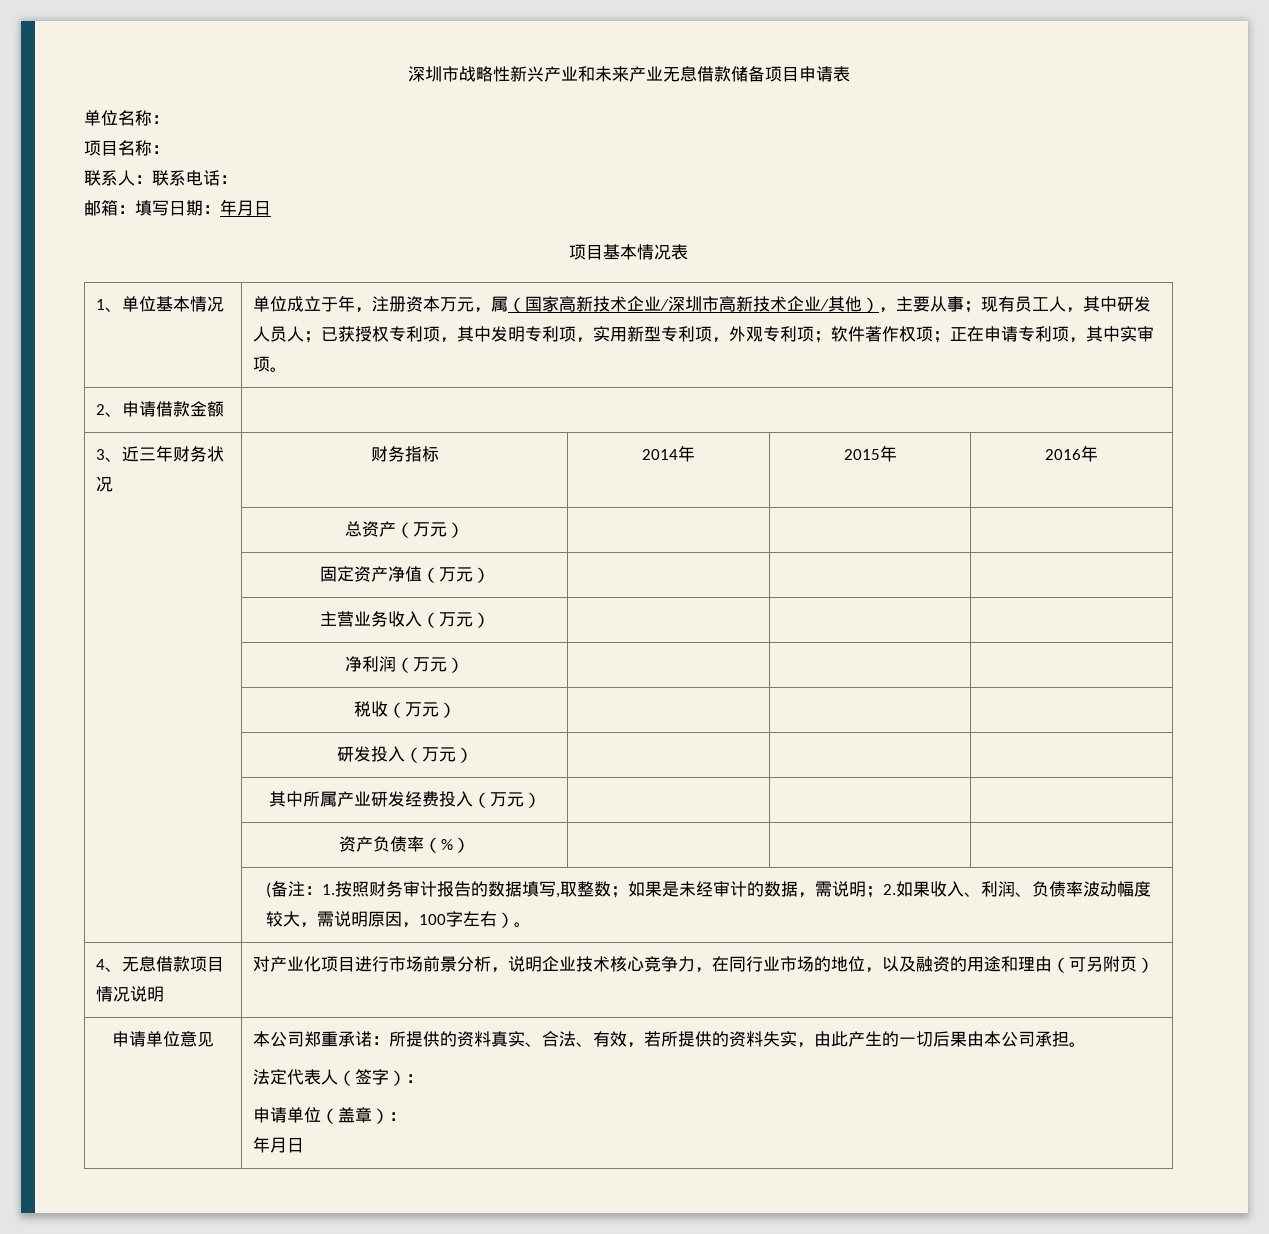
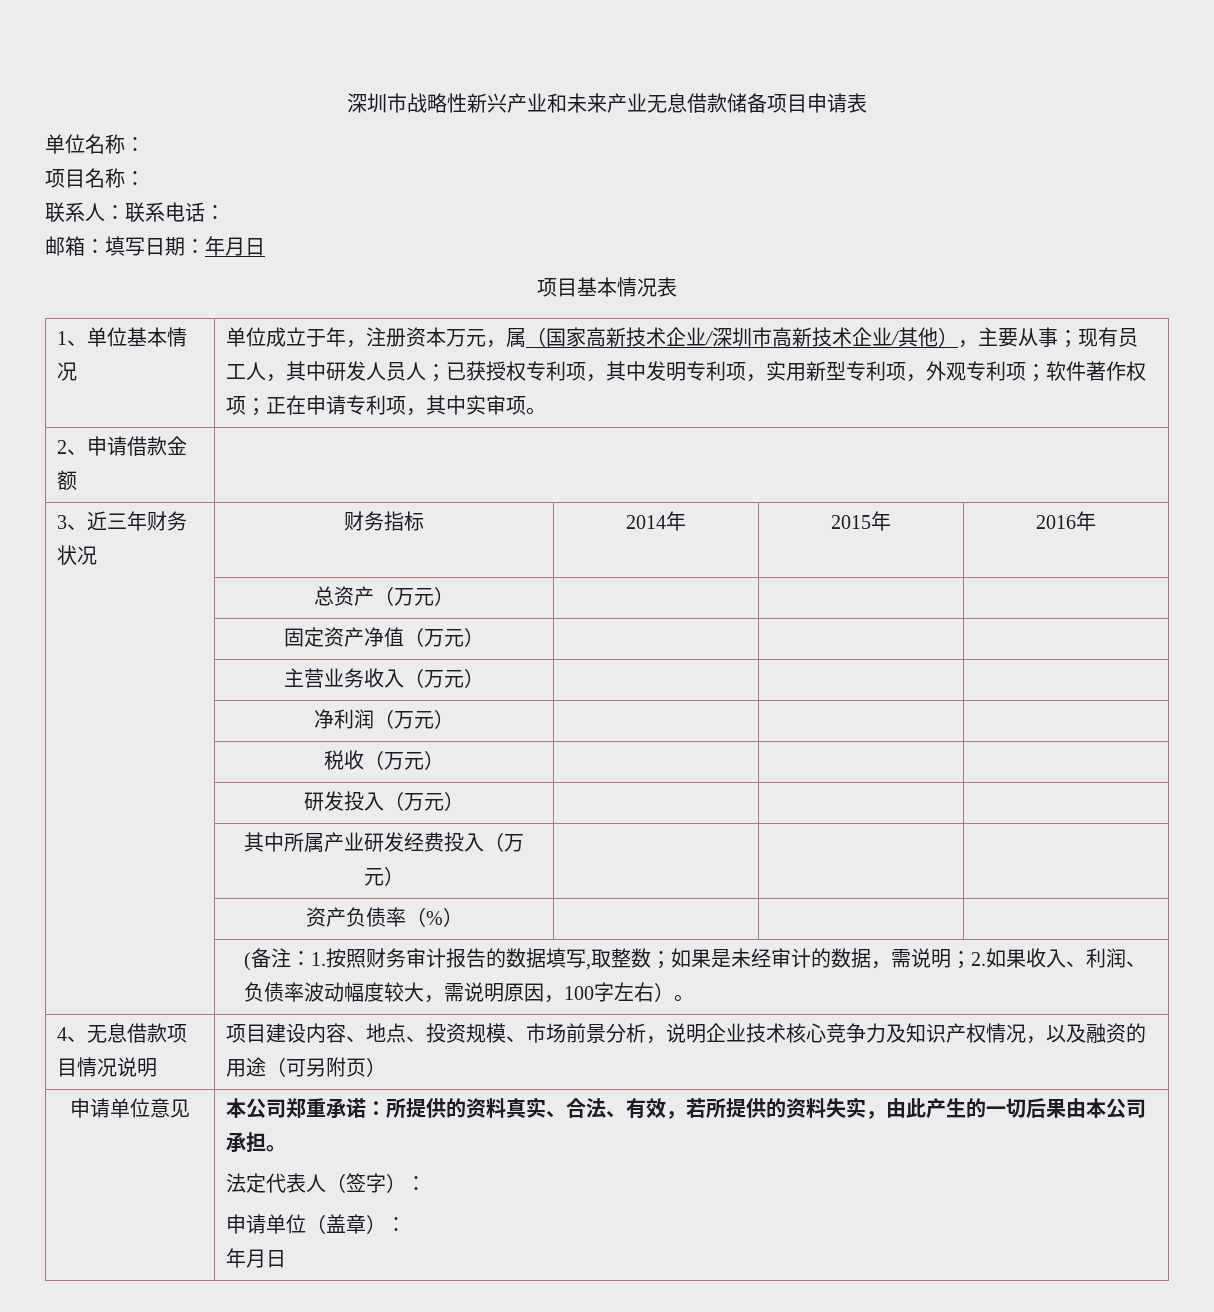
[253,956,390,972] 对产业化项目进行 -> [225,1023,526,1043] 项目建设内容、地点、投资规模、
[695,956,866,973] ，在同行业市场的地位 -> [885,1023,1026,1043] 及知识产权情况
[1001,956,1053,972] 和理由 -> (266, 1067) none

